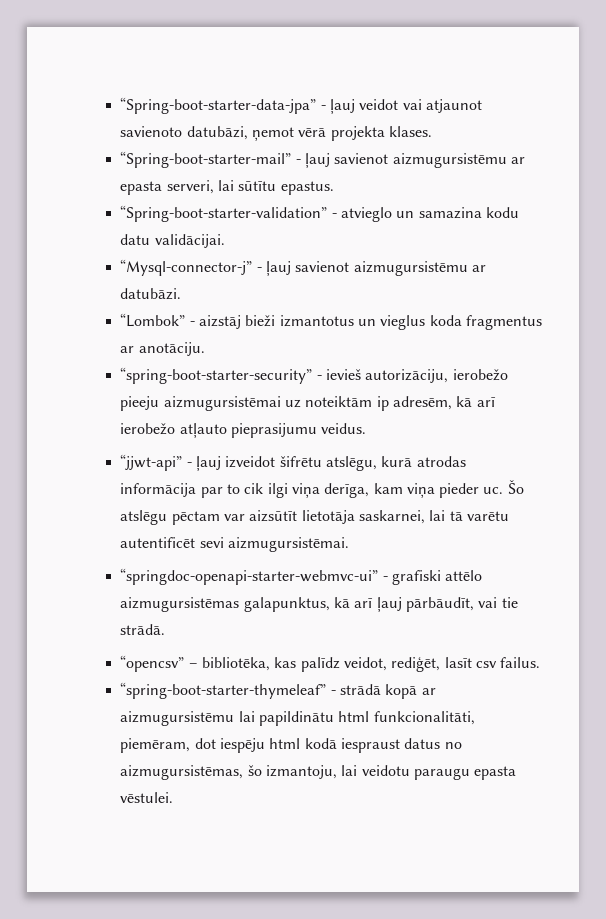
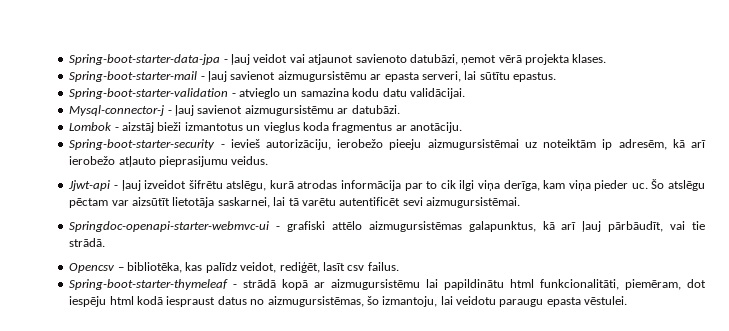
[120,97,317,114] “Spring-boot-starter-data-jpa” -> [69,54,221,65] Spring-boot-starter-data-jpa
[120,151,292,168] “Spring-boot-starter-mail” -> [69,71,198,82] Spring-boot-starter-mail
[120,205,328,222] “Spring-boot-starter-validation” -> [69,88,229,99] Spring-boot-starter-validation
[120,259,253,276] “Mysql-connector-j” -> [69,105,165,116] Mysql-connector-j
[120,313,186,327] “Lombok” -> [69,122,113,131] Lombok
[120,367,313,384] “spring-boot-starter-security” -> [69,139,216,150] Spring-boot-starter-security
[120,454,183,471] “jjwt-api” -> [68,180,111,191] Jjwt-api
[120,568,379,585] “springdoc-openapi-starter-webmvc-ui” -> [69,221,270,232] Springdoc-openapi-starter-webmvc-ui
[120,655,185,672] “opencsv” -> [69,263,116,273] Opencsv
[120,682,327,699] “spring-boot-starter-thymeleaf” -> [69,279,229,290] Spring-boot-starter-thymeleaf

